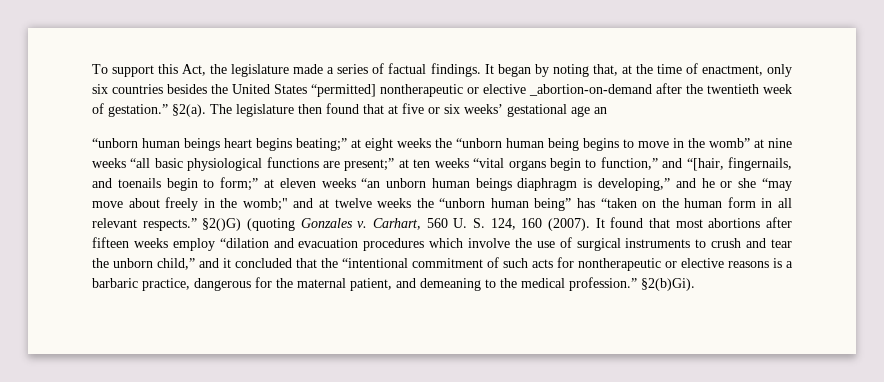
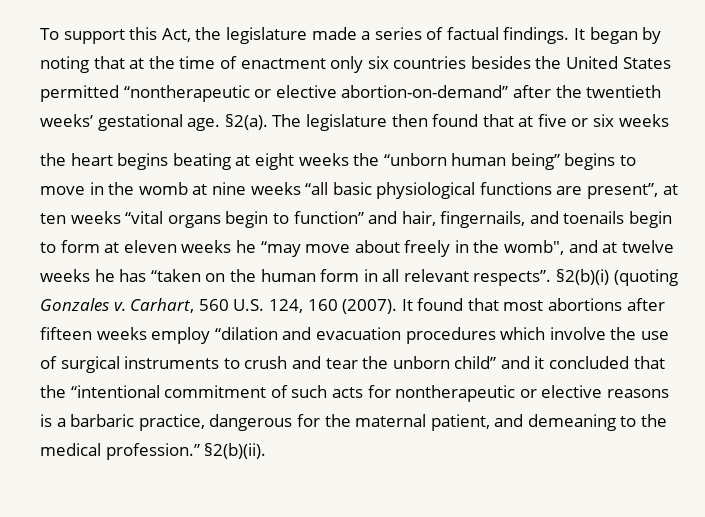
[592,64,618,76] that, -> [93,56,125,69] that
[701,65,763,76] enactment, -> [240,58,326,69] enactment
[311,84,652,97] “permitted] nontherapeutic or elective _abortion-on-demand -> [40,85,509,102] permitted “nontherapeutic or elective abortion-on-demand”
[763,84,792,94] [92,103,168,117] week of gestation.” -> [40,114,221,131] weeks’ gestational age.
[464,104,607,117] [92,138,220,151] weeks’ gestational age an // “unborn human beings -> [618,114,669,127] [40,153,66,166] weeks // the
[296,138,347,151] beating;” -> [172,153,231,170] beating
[548,138,579,151] being -> [510,153,560,170] being”
[709,138,750,148] womb” -> [138,182,188,195] womb
[344,158,395,171] present;” -> [587,183,659,199] present”,
[600,157,724,171] function,” and “[hair, -> [293,211,436,226] function” and hair,
[220,177,259,191] form;” -> [60,240,100,253] form
[361,178,757,191] “an unborn human beings diaphragm is developing,” and he or she -> [235,240,256,253] he
[242,198,288,211] womb;" -> [504,240,565,255] womb",
[416,198,572,211] the “unborn human being” -> [94,269,115,282] he
[142,218,242,231] respects.” §2()G) -> [473,269,610,286] respects”. §2(b)(i)
[453,218,486,228] U. S. -> [233,299,265,311] U.S.
[157,258,195,270] child,” -> [454,356,497,369] child”
[641,278,695,291] §2(b)Gi). -> [204,443,267,459] §2(b)(ii).

